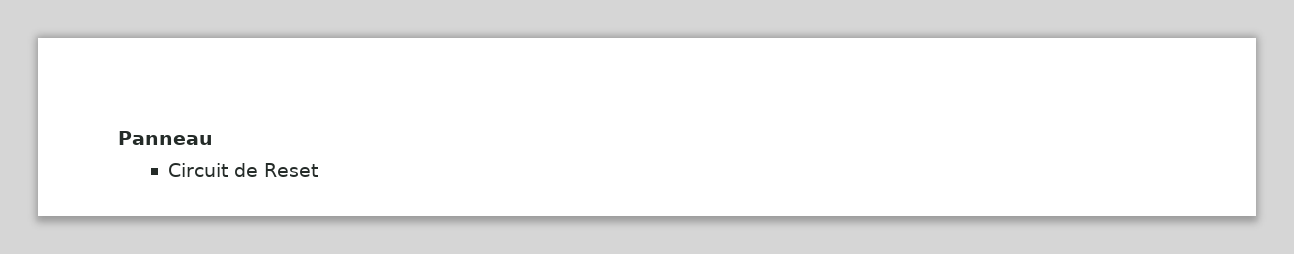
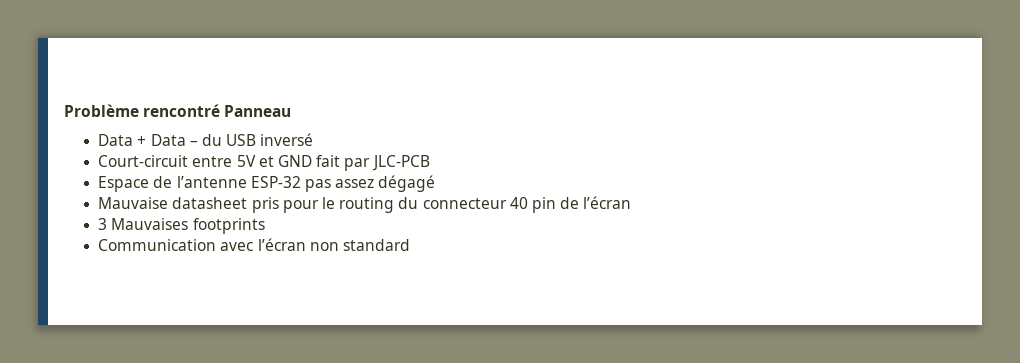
(118, 138) none -> [64,104,221,117] Problème rencontré
[168,163,319,177] Circuit de Reset -> [98,133,314,146] [98,155,430,171] [98,175,436,192] [98,196,632,213] [98,218,265,234] [98,238,411,251] Data + Data – du USB inversé // Court-circuit entre 5V et GND fait par JLC-PCB // Espace de l’antenne ESP-32 pas assez dégagé // Mauvaise datasheet pris pour le routing du connecteur 40 pin de l’écran // 3 Mauvaises footprints // Communication avec l’écran non standard

